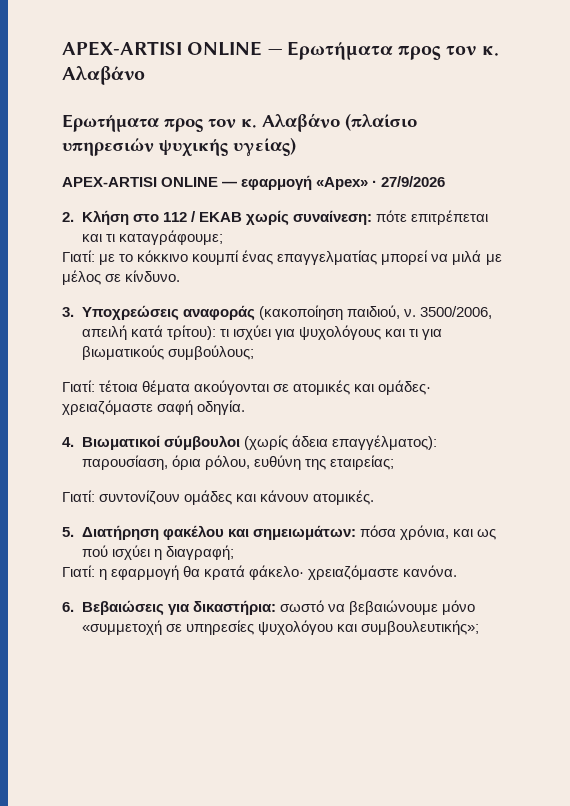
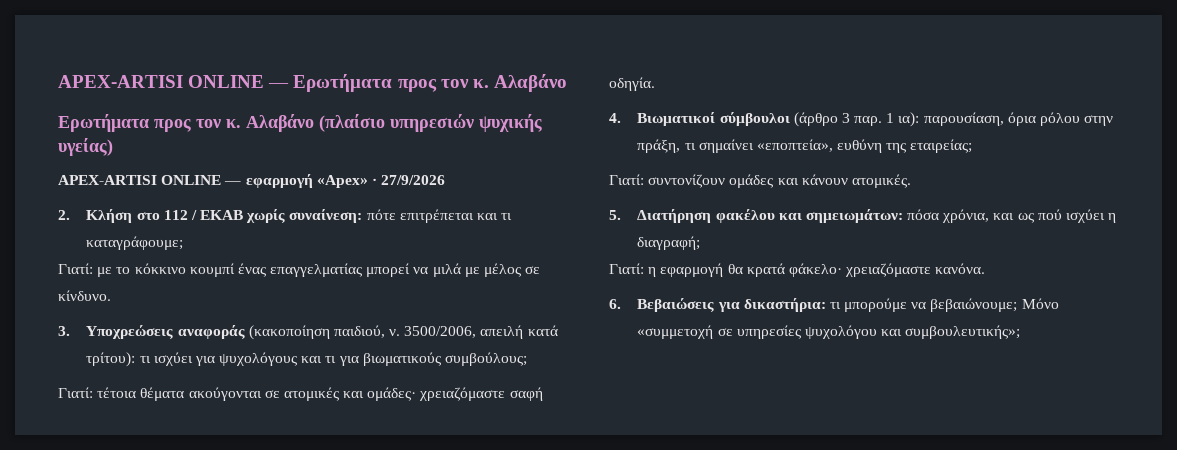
[243,435,437,450] [81,455,250,470] (χωρίς άδεια επαγγέλματος): παρουσίαση, όρια ρόλου, -> [793,112,1114,127] [637,139,833,153] (άρθρο 3 παρ. 1 ια): παρουσίαση, όρια ρόλου στην πράξη, τι σημαίνει «εποπτεία»,
[279,600,475,615] σωστό να βεβαιώνουμε μόνο -> [829,298,1059,312] τι μπορούμε να βεβαιώνουμε; Μόνο

